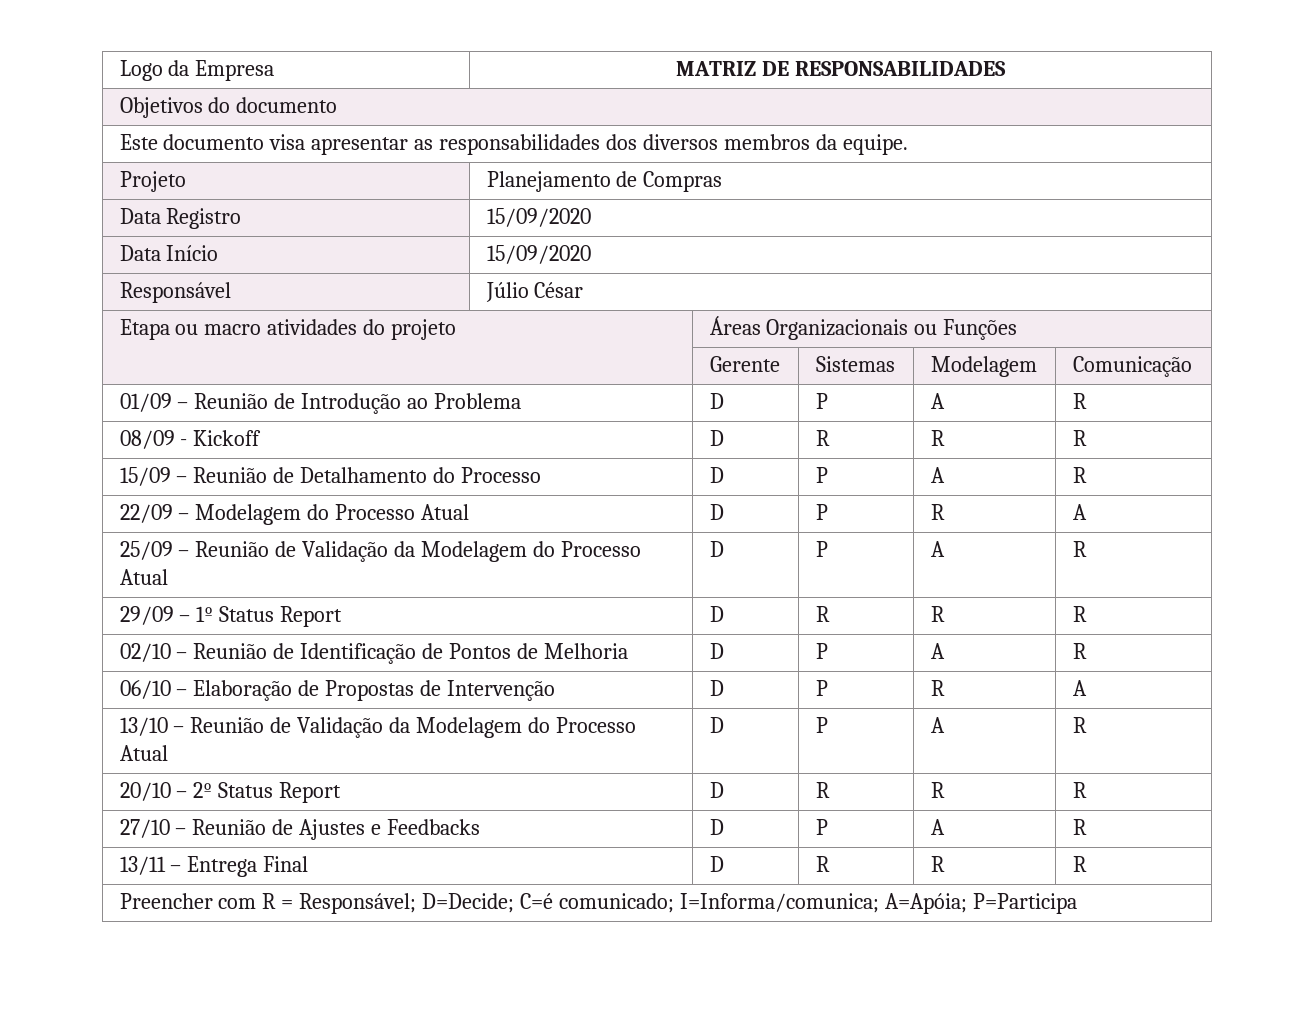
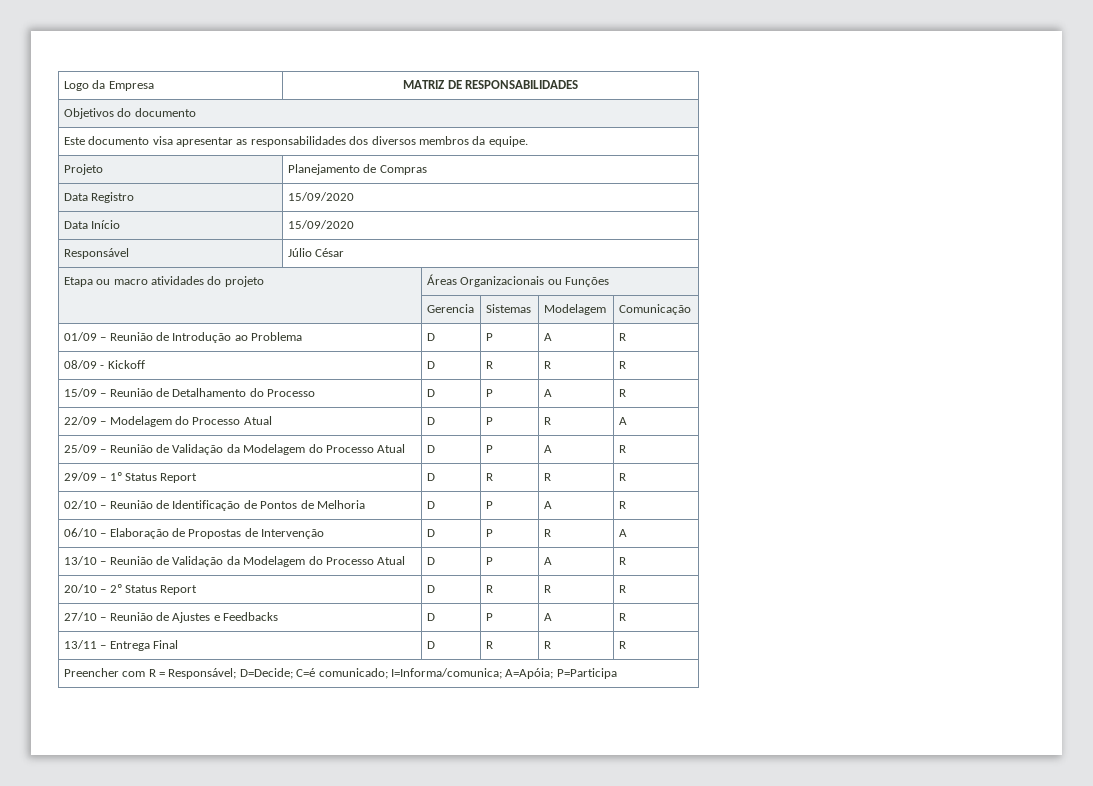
[709,356,780,372] Gerente -> [426,304,474,313] Gerencia

